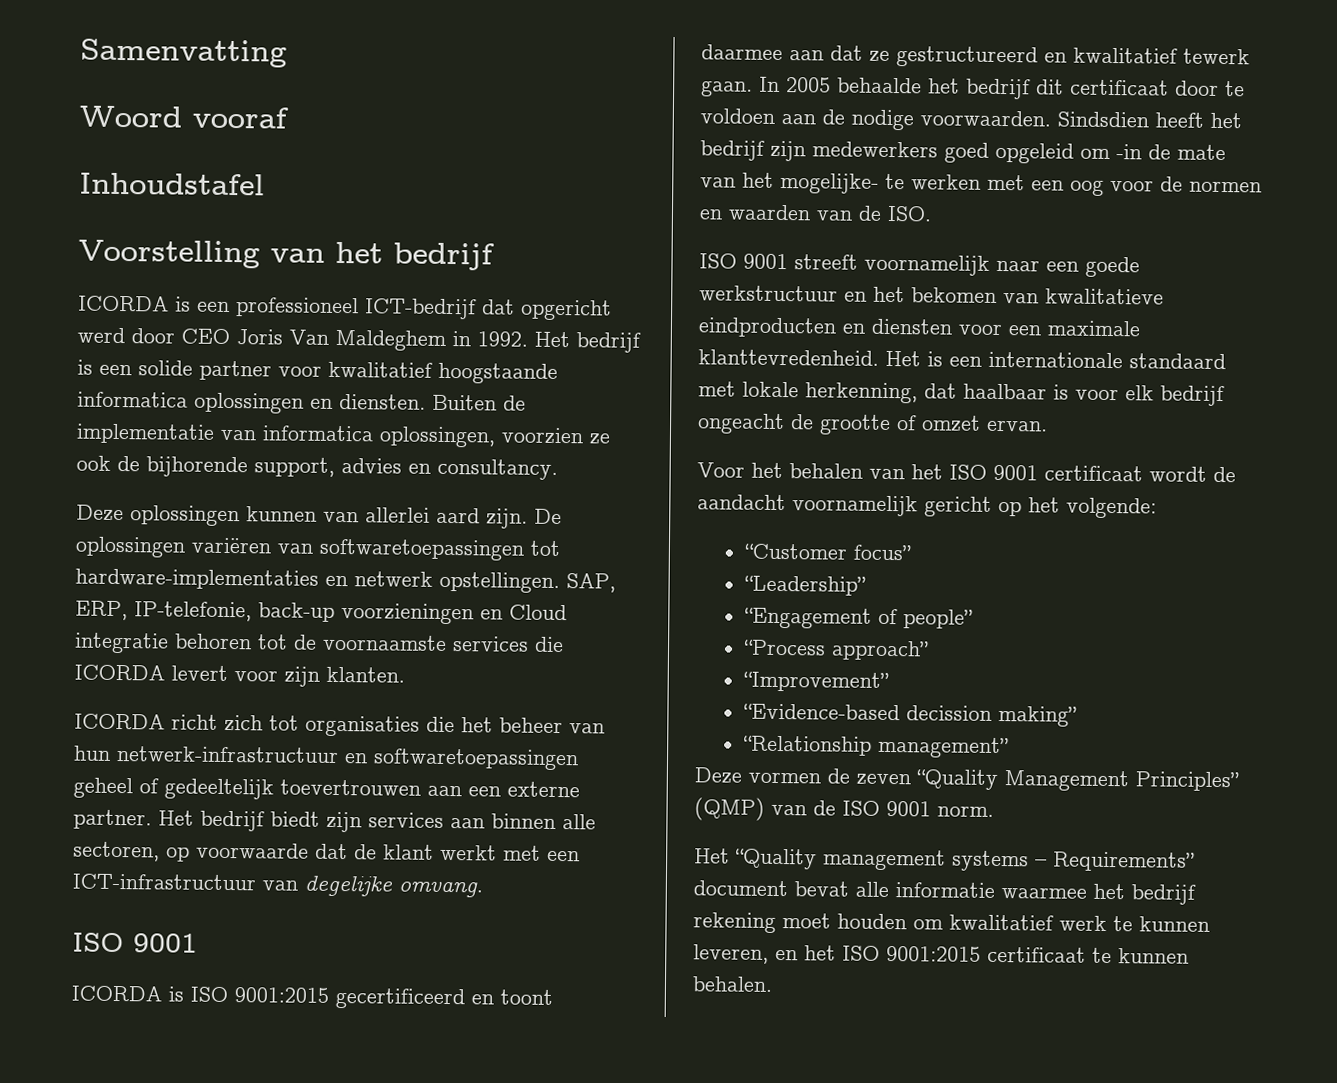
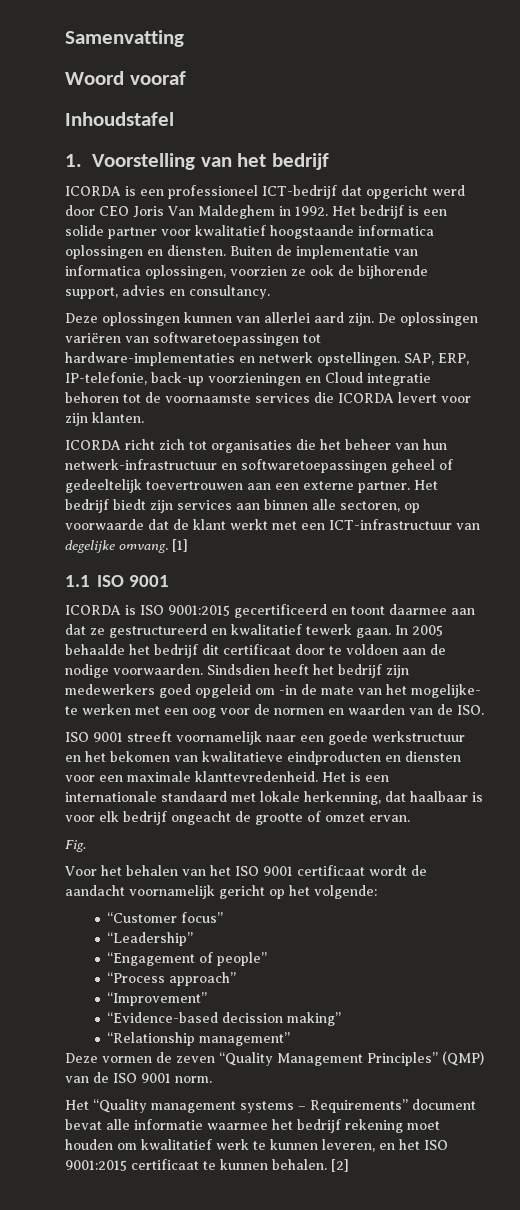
(265, 184) none -> [65,154,82,167] 1.
(483, 889) // -> [172,539,188,552] [65,575,90,587] [1] // 1.1
(1048, 425) none -> [65,840,86,852] // Fig.
(773, 984) none -> [331,1159,349,1172] [2]

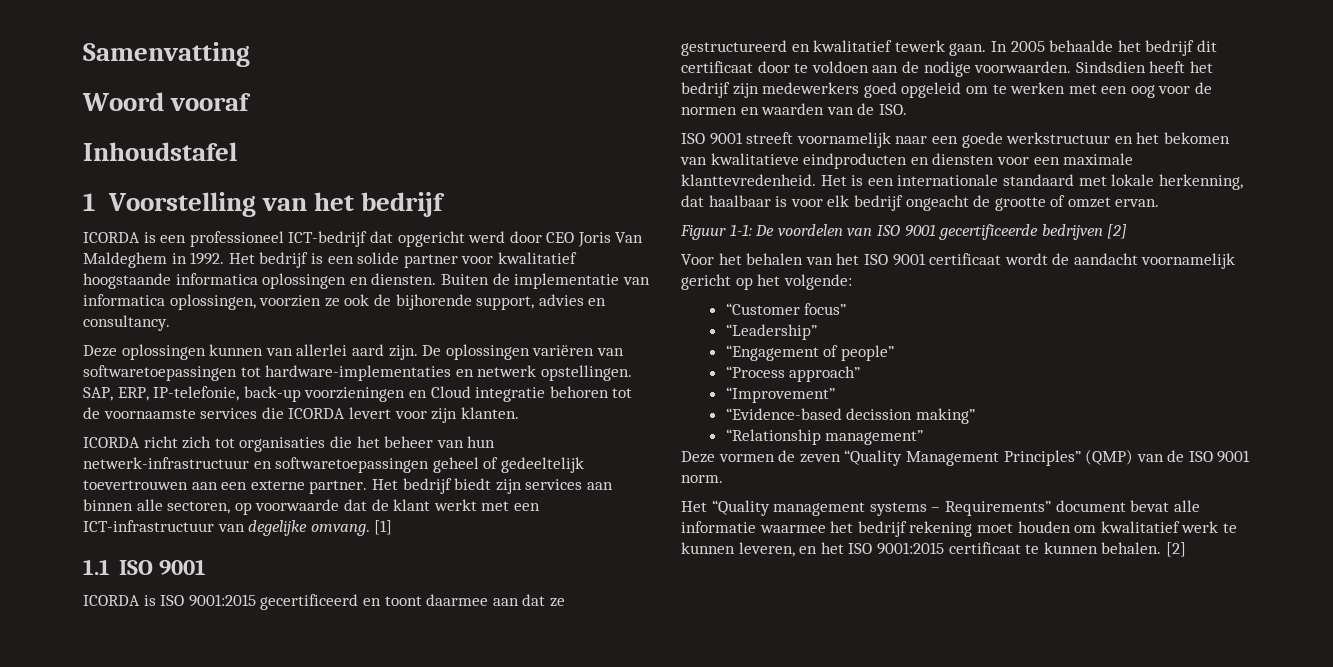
[65,154,82,167] 1. -> [83,193,95,211] 1
[279,684,481,698] -in de mate van het mogelijke- -> (988, 90) none
[65,840,86,852] Fig. -> [680,224,1128,240] Figuur 1-1: De voordelen van ISO 9001 gecertificeerde bedrijven [2]

